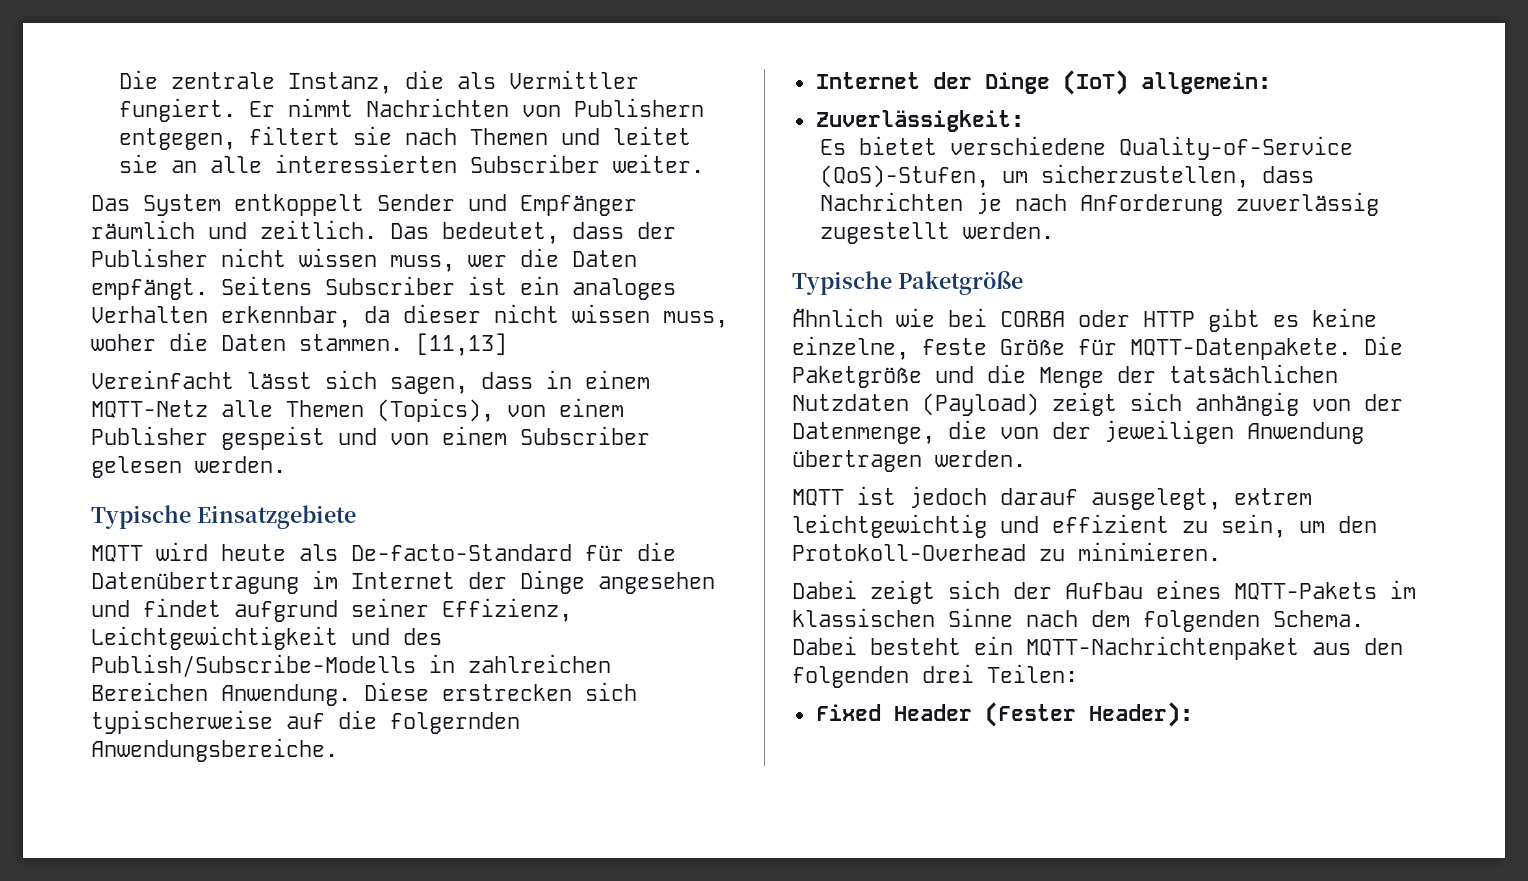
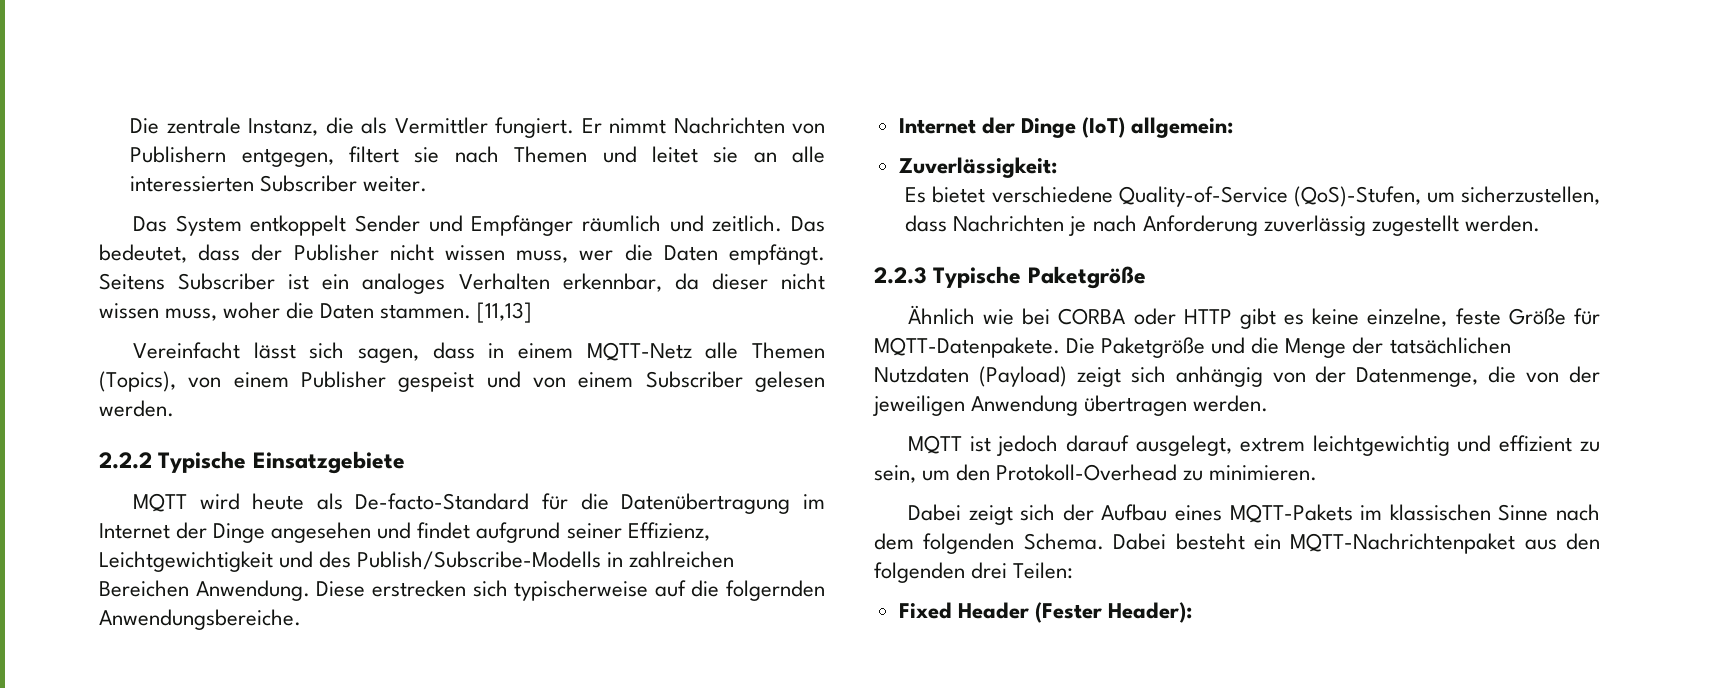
(286, 464) none -> [99,452,152,469] 2.2.2
(1054, 230) none -> [874,267,927,284] 2.2.3

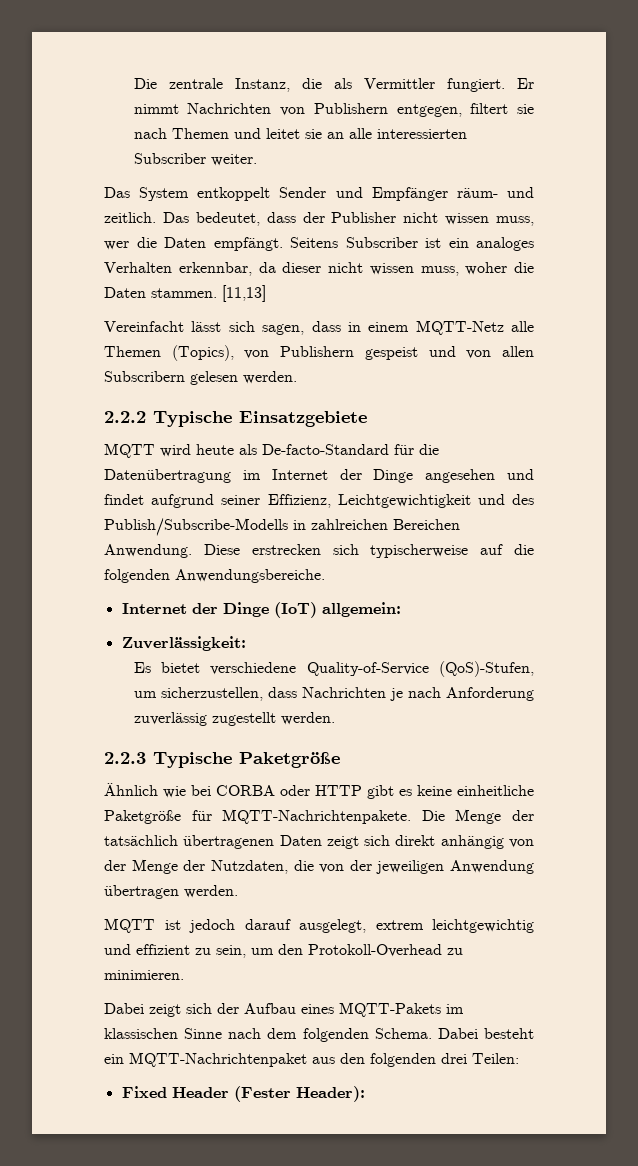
[581,215,661,232] räumlich -> [456,188,498,198] räum-
[233,371,386,388] einem Publisher -> [280,346,355,357] Publishern
[578,371,743,388] einem Subscriber -> [502,346,534,357] [104,371,185,382] allen Subscribern
[726,580,825,601] folgernden -> [104,569,170,583] folgenden
[1367,308,1600,327] [874,337,1511,358] [874,366,1166,387] einzelne, feste Größe für MQTT-Datenpakete. Die Paketgröße und die Menge der tatsächlichen Nutzdaten (Payload) zeigt sich -> [457,785,534,796] [104,809,534,824] [104,835,436,849] einheitliche Paketgröße für MQTT-Nachrichtenpakete. Die Menge der tatsächlich übertragenen Daten zeigt sich direkt
[1356,367,1479,387] Datenmenge, -> [131,859,288,874] Menge der Nutzdaten,

